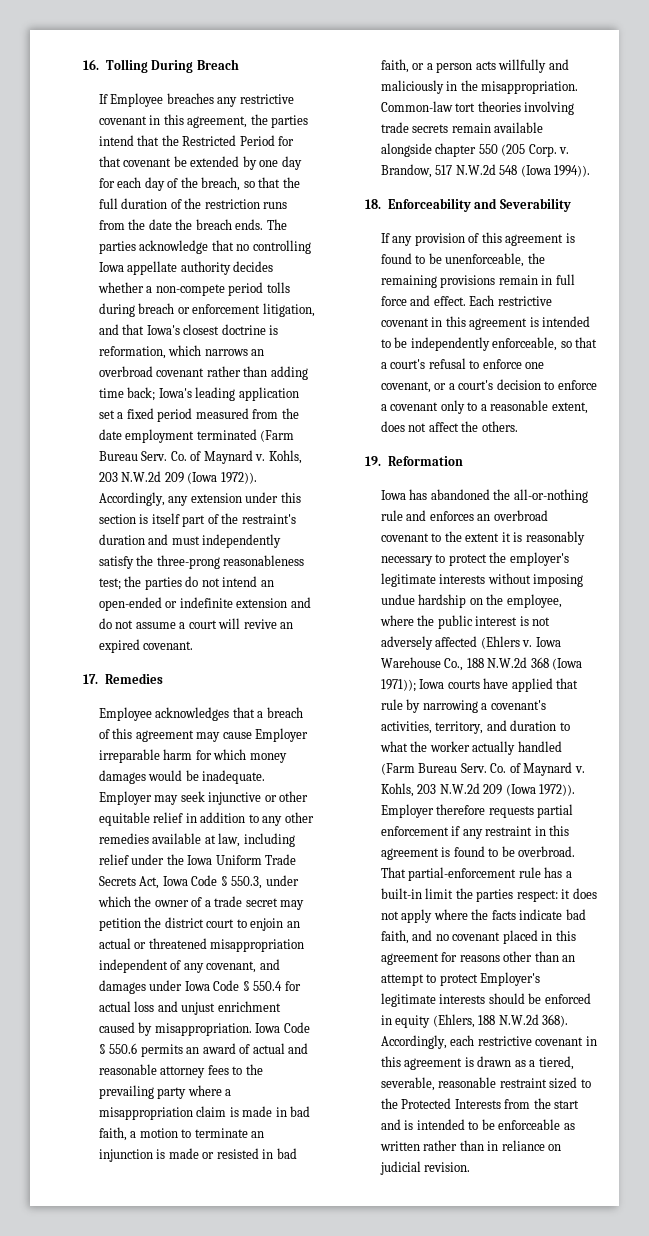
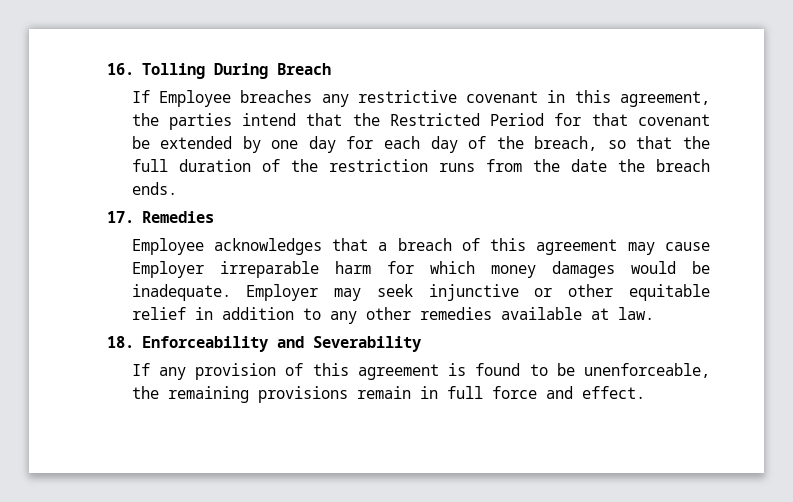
[266,219,287,230] [98,240,311,254] [98,261,274,275] [97,282,290,296] [98,303,315,317] [98,324,279,335] [98,345,265,359] [98,366,308,380] [98,387,299,401] [98,408,299,422] [98,429,295,443] [98,450,302,464] [98,471,257,484] [98,492,301,506] [98,513,296,527] [98,534,282,548] [98,555,305,569] [98,576,274,590] [98,597,311,611] [98,618,294,629] [98,639,194,653] The parties acknowledge that no controlling Iowa appellate authority decides whether a non-compete period tolls during breach or enforcement litigation, and that Iowa's closest doctrine is reformation, which narrows an overbroad covenant rather than adding time back; Iowa's leading application set a fixed period measured from the date employment terminated (Farm Bureau Serv. Co. of Maynard v. Kohls, 203 N.W.2d 209 (Iowa 1972)). Accordingly, any extension under this section is itself part of the restraint's duration and must independently satisfy the three-prong reasonableness test; the parties do not intend an open-ended or indefinite extension and do not assume a court will revive an expired covenant. -> (177, 188) none
[218,833,295,847] [98,854,297,865] [98,875,299,889] [97,896,305,910] [98,917,300,931] [98,938,305,952] [98,959,280,973] [98,980,301,994] [98,1001,281,1015] [98,1022,310,1036] [98,1043,309,1057] [98,1064,263,1078] [98,1085,232,1099] [98,1106,311,1120] [98,1127,265,1141] [98,1148,297,1162] [380,59,569,73] [380,80,579,94] [380,101,575,115] [380,122,544,133] [380,143,570,157] [380,164,591,178] law, including relief under the Iowa Uniform Trade Secrets Act, Iowa Code § 550.3, under which the owner of a trade secret may petition the district court to enjoin an actual or threatened misappropriation independent of any covenant, and damages under Iowa Code § 550.4 for actual loss and unjust enrichment caused by misappropriation. Iowa Code § 550.6 permits an award of actual and reasonable attorney fees to the prevailing party where a misappropriation claim is made in bad faith, a motion to terminate an injunction is made or resisted in bad faith, or a person acts willfully and maliciously in the misappropriation. Common-law tort theories involving trade secrets remain available alongside chapter 550 (205 Corp. v. Brandow, 517 N.W.2d 548 (Iowa 1994)). -> [617,307,654,320] law.
[469,295,552,306] [380,316,591,330] [380,337,598,351] [380,358,545,369] [380,379,597,393] [380,400,588,414] [380,421,518,432] [365,456,463,466] [380,489,588,503] [380,510,548,521] [380,531,585,545] [380,552,569,566] [380,573,584,587] [380,594,562,608] [379,615,551,629] [380,636,561,650] [380,657,583,671] [380,678,579,692] [380,699,546,713] [380,720,570,734] [379,741,562,755] [380,762,585,776] [380,783,576,797] [380,804,574,818] [380,825,570,839] [380,846,576,860] [380,867,572,881] [380,888,597,902] [380,909,586,923] [380,930,576,944] [380,951,576,965] [380,972,541,986] [380,993,591,1007] [380,1014,569,1028] [380,1035,597,1049] [380,1056,574,1070] [380,1077,591,1091] [380,1098,580,1109] [380,1119,575,1130] [379,1140,562,1151] [379,1161,471,1175] Each restrictive covenant in this agreement is intended to be independently enforceable, so that a court's refusal to enforce one covenant, or a court's decision to enforce a covenant only to a reasonable extent, does not affect the others. // 19. Reformation // Iowa has abandoned the all-or-nothing rule and enforces an overbroad covenant to the extent it is reasonably necessary to protect the employer's legitimate interests without imposing undue hardship on the employee, where the public interest is not adversely affected (Ehlers v. Iowa Warehouse Co., 188 N.W.2d 368 (Iowa 1971)); Iowa courts have applied that rule by narrowing a covenant's activities, territory, and duration to what the worker actually handled (Farm Bureau Serv. Co. of Maynard v. Kohls, 203 N.W.2d 209 (Iowa 1972)). Employer therefore requests partial enforcement if any restraint in this agreement is found to be overbroad. That partial-enforcement rule has a built-in limit the parties respect: it does not apply where the facts indicate bad faith, and no covenant placed in this agreement for reasons other than an attempt to protect Employer's legitimate interests should be enforced in equity (Ehlers, 188 N.W.2d 368). Accordingly, each restrictive covenant in this agreement is drawn as a tiered, severable, reasonable restraint sized to the Protected Interests from the start and is intended to be enforceable as written rather than in reliance on judicial revision. -> (645, 392) none

